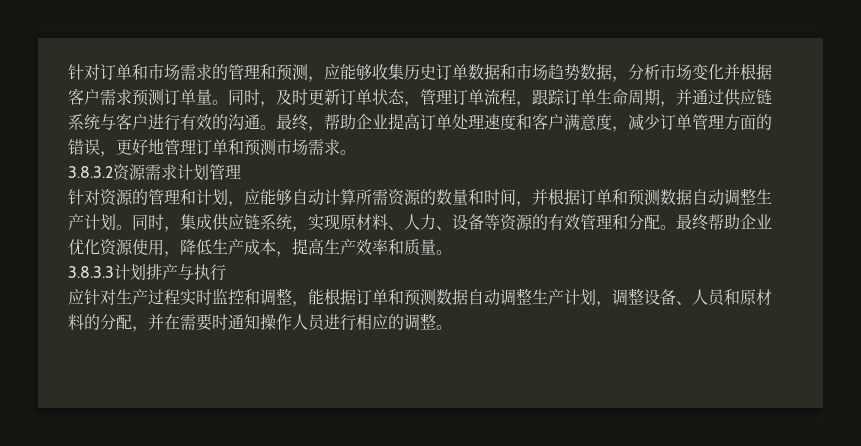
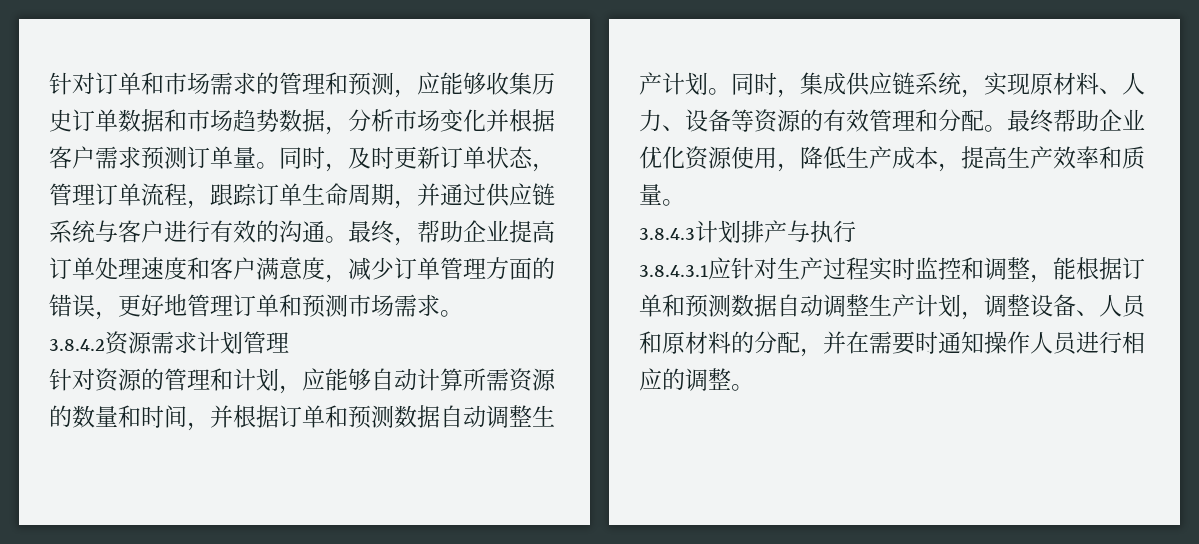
[68,166,113,178] 3.8.3.2 -> [49,339,105,351] 3.8.4.2
[68,266,114,278] 3.8.3.3 -> [639,228,695,240] 3.8.4.3
(226, 272) none -> [639,265,708,277] 3.8.4.3.1

